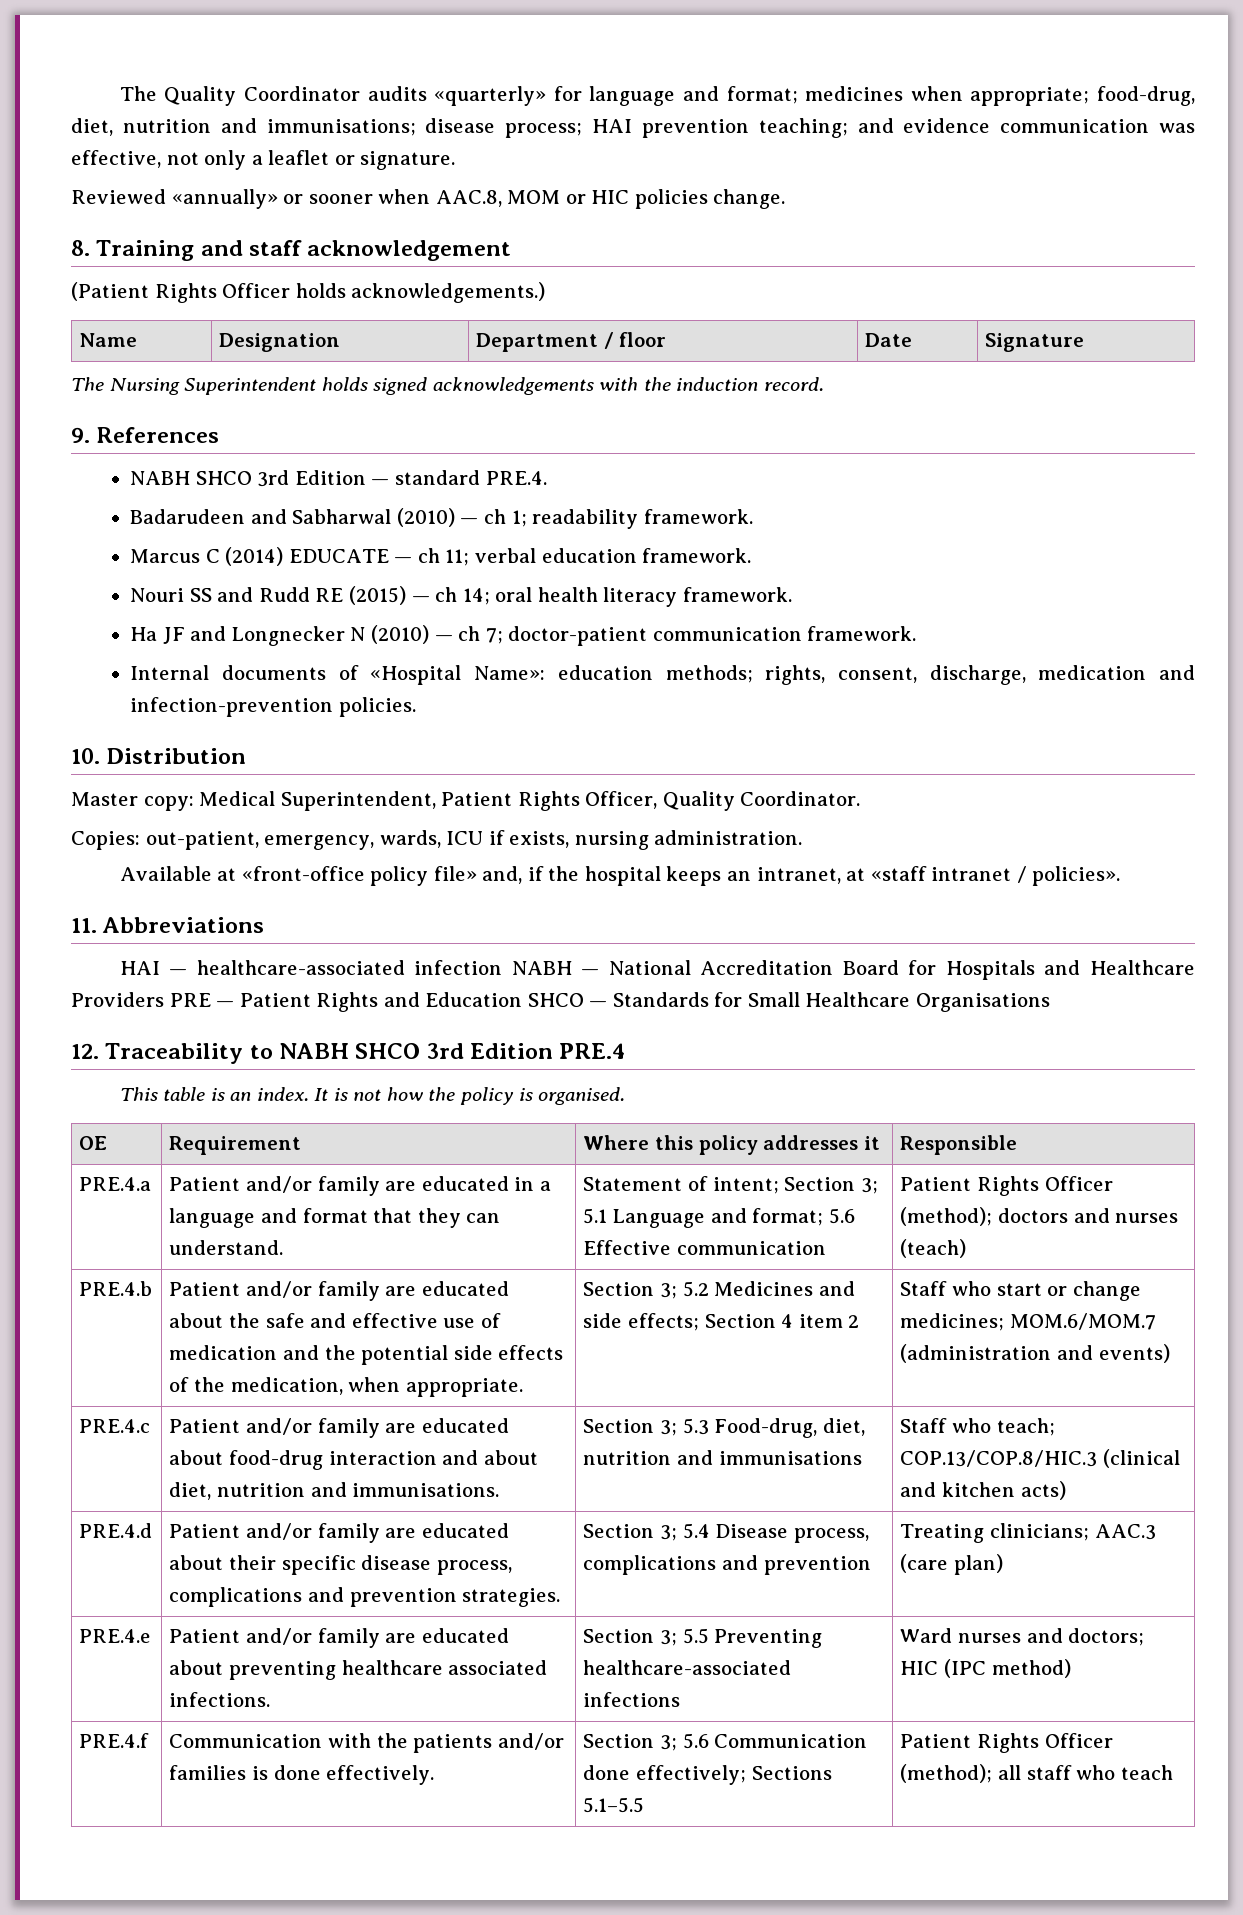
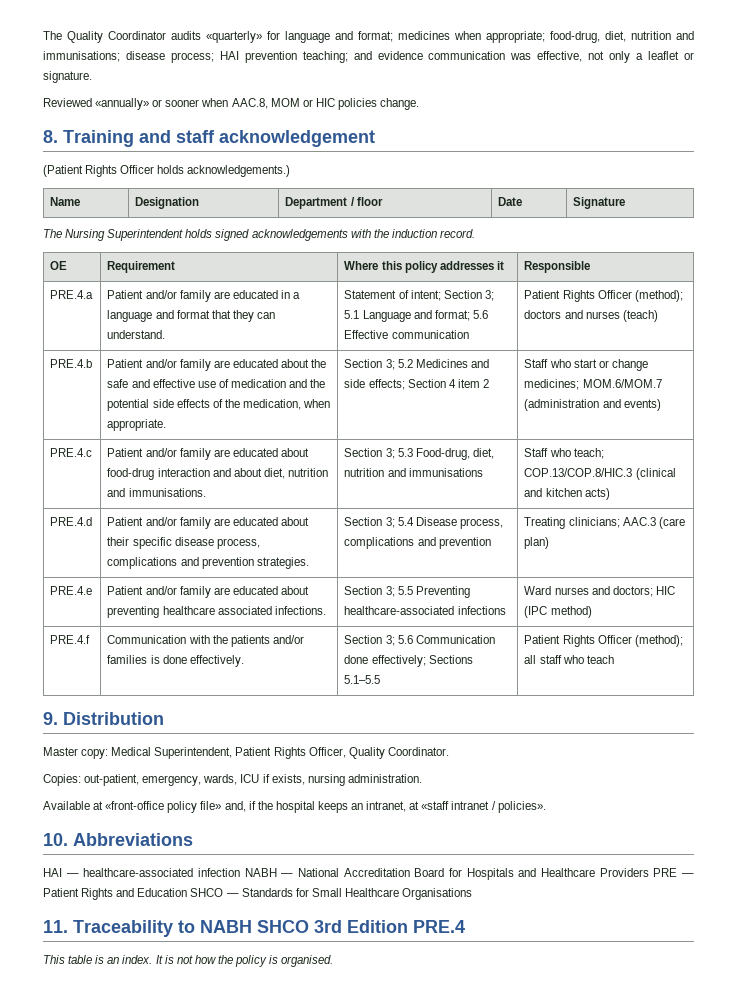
[71,427,220,443] [130,470,547,487] [130,508,753,529] [130,547,752,566] [130,586,792,607] [130,625,917,646] [130,665,1195,685] [130,697,416,717] [71,748,247,764] [71,791,861,811] [71,830,803,850] [119,866,1121,886] [71,917,265,933] [119,960,1195,980] [71,992,1050,1012] [71,1043,626,1064] [119,1087,626,1105] // 9. References // NABH SHCO 3rd Edition — standard PRE.4. // Badarudeen and Sabharwal (2010) — ch 1; readability framework. // Marcus C (2014) EDUCATE — ch 11; verbal education framework. // Nouri SS and Rudd RE (2015) — ch 14; oral health literacy framework. // Ha JF and Longnecker N (2010) — ch 7; doctor-patient communication framework. // Internal documents of «Hospital Name»: education methods; rights, consent, discharge, medication and infection-prevention policies. // 10. Distribution // Master copy: Medical Superintendent, Patient Rights Officer, Quality Coordinator. // Copies: out-patient, emergency, wards, ICU if exists, nursing administration. // Available at «front-office policy file» and, if the hospital keeps an intranet, at «staff intranet / policies». // 11. Abbreviations // HAI — healthcare-associated infection NABH — National Accreditation Board for Hospitals and Healthcare Providers PRE — Patient Rights and Education SHCO — Standards for Small Healthcare Organisations // 12. Traceability to NABH SHCO 3rd Edition PRE.4 // This table is an index. It is not how the policy is organised. -> (475, 233) none
(1173, 1772) none -> [43,712,164,725] [43,747,449,759] [43,774,422,786] [43,801,546,813] [43,833,193,846] [43,868,694,880] [43,888,473,900] [43,920,465,937] [43,955,334,967] // 9. Distribution // Master copy: Medical Superintendent, Patient Rights Officer, Quality Coordinator. // Copies: out-patient, emergency, wards, ICU if exists, nursing administration. // Available at «front-office policy file» and, if the hospital keeps an intranet, at «staff intranet / policies». // 10. Abbreviations // HAI — healthcare-associated infection NABH — National Accreditation Board for Hospitals and Healthcare Providers PRE — Patient Rights and Education SHCO — Standards for Small Healthcare Organisations // 11. Traceability to NABH SHCO 3rd Edition PRE.4 // This table is an index. It is not how the policy is organised.

